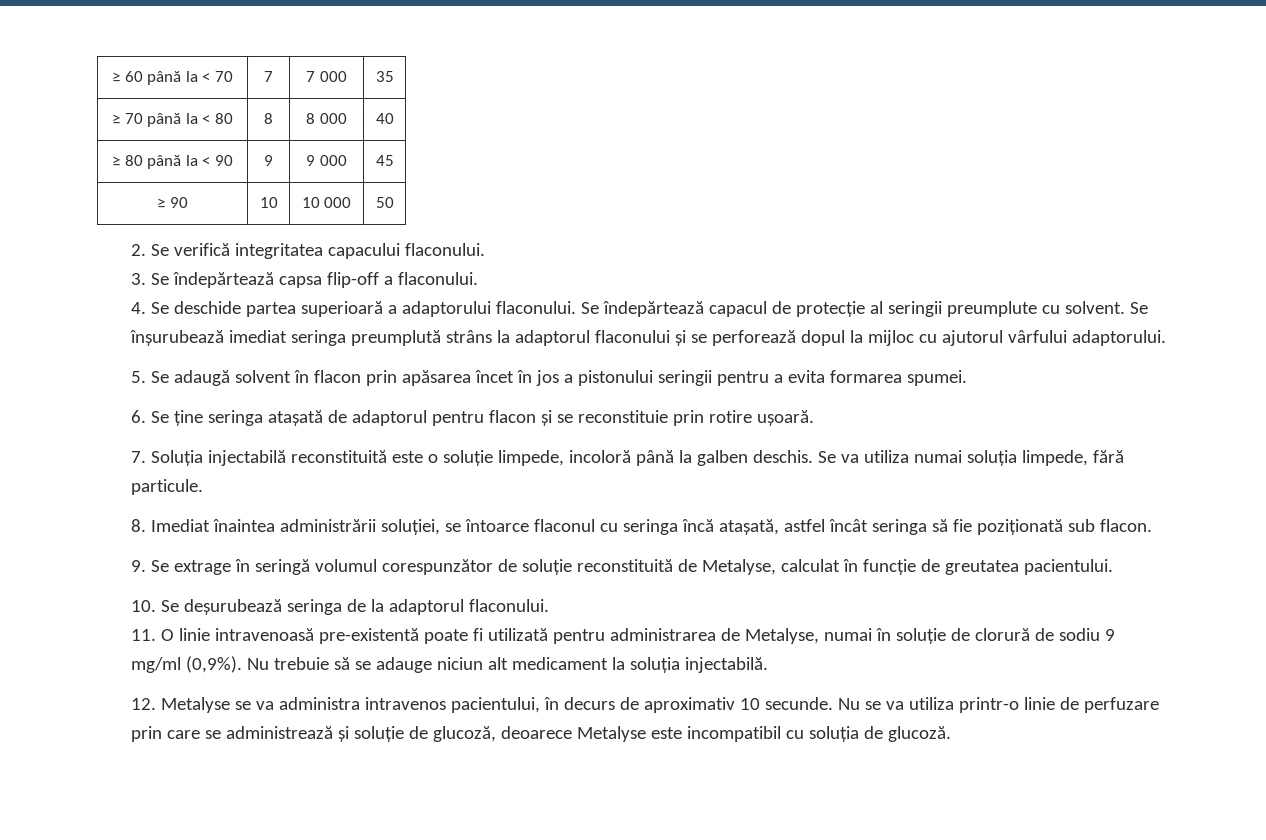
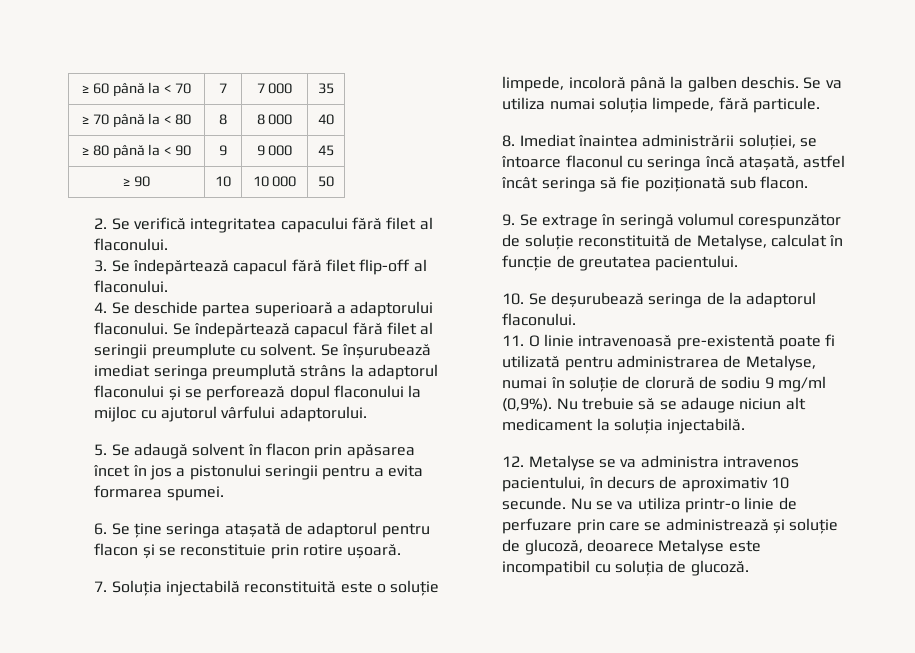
(400, 251) none -> [351,217,433,230] fără filet al
[278,272,393,288] capsa flip-off a -> [233,259,427,275] capacul fără filet flip-off al
[771,301,865,317] de protecție -> [352,322,417,335] fără filet
(845, 338) none -> [333,385,404,398] flaconului

